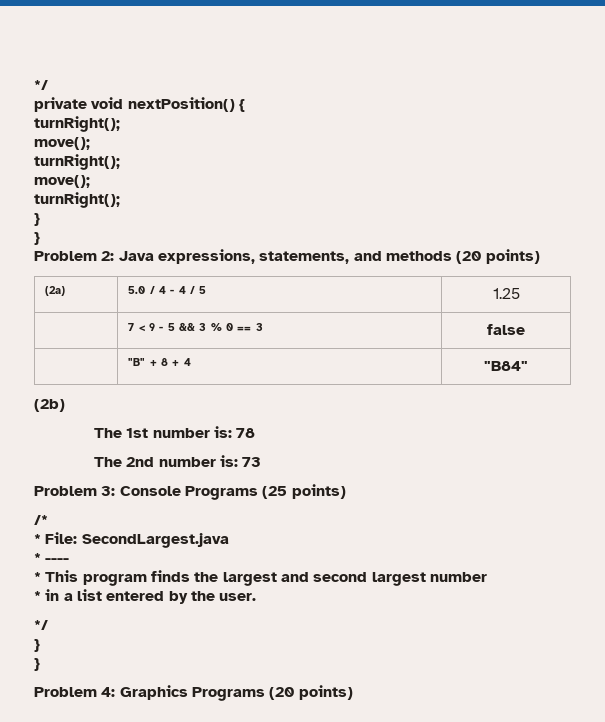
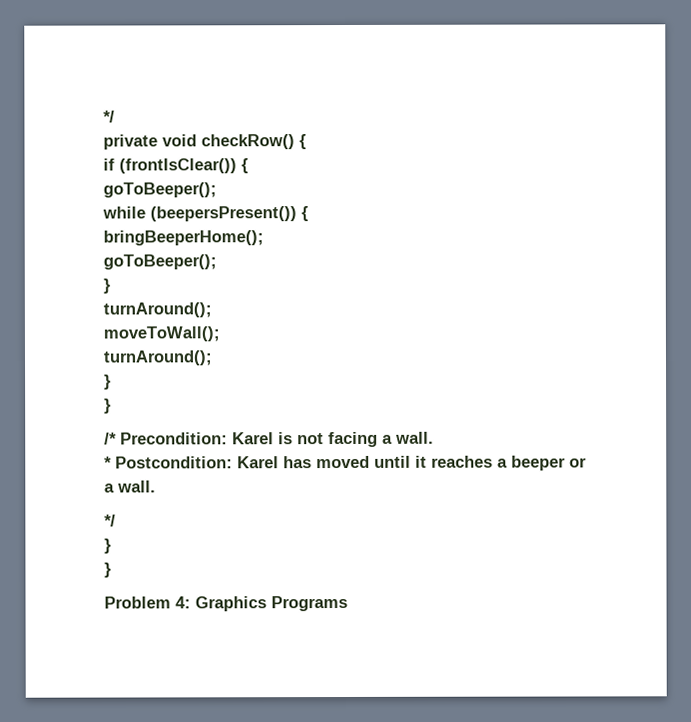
[127,97,245,112] [34,116,120,132] [34,137,90,150] [34,154,120,170] [34,175,90,188] [34,192,120,208] [34,213,40,226] [34,232,40,245] [34,249,540,264] [45,286,66,296] [128,286,207,294] [492,288,520,299] [128,322,263,332] [487,324,525,335] [128,358,191,366] [484,361,528,371] [34,399,65,412] [94,426,256,438] [94,455,262,467] [34,484,346,500] [34,515,48,525] [34,532,229,548] [34,553,70,563] [34,570,487,586] [34,589,257,604] nextPosition() { // turnRight(); // move(); // turnRight(); // move(); // turnRight(); // } // } // Problem 2: Java expressions, statements, and methods (20 points) // (2a) | 5.0 / 4 - 4 / 5 | 1.25 // | 7 < 9 - 5 && 3 % 0 == 3 | false // | "B" + 8 + 4 | "B84" // (2b) // The 1st number is: 78 // The 2nd number is: 73 // Problem 3: Console Programs (25 points) // /* // * File: SecondLargest.java // * ---- // * This program finds the largest and second largest number // * in a list entered by the user. -> [201,134,307,150] [103,158,249,174] [103,182,217,198] [102,206,309,222] [103,230,264,246] [103,254,217,270] [103,278,111,294] [103,302,212,318] [103,326,220,342] [103,350,213,366] [104,374,112,390] [104,398,112,414] [104,431,434,448] [104,455,587,471] [104,480,156,493] checkRow() { // if (frontIsClear()) { // goToBeeper(); // while (beepersPresent()) { // bringBeeperHome(); // goToBeeper(); // } // turnAround(); // moveToWall(); // turnAround(); // } // } // /* Precondition: Karel is not facing a wall. // * Postcondition: Karel has moved until it reaches a beeper or a wall.
[269,685,353,700] (20 points) -> (348, 603) none

